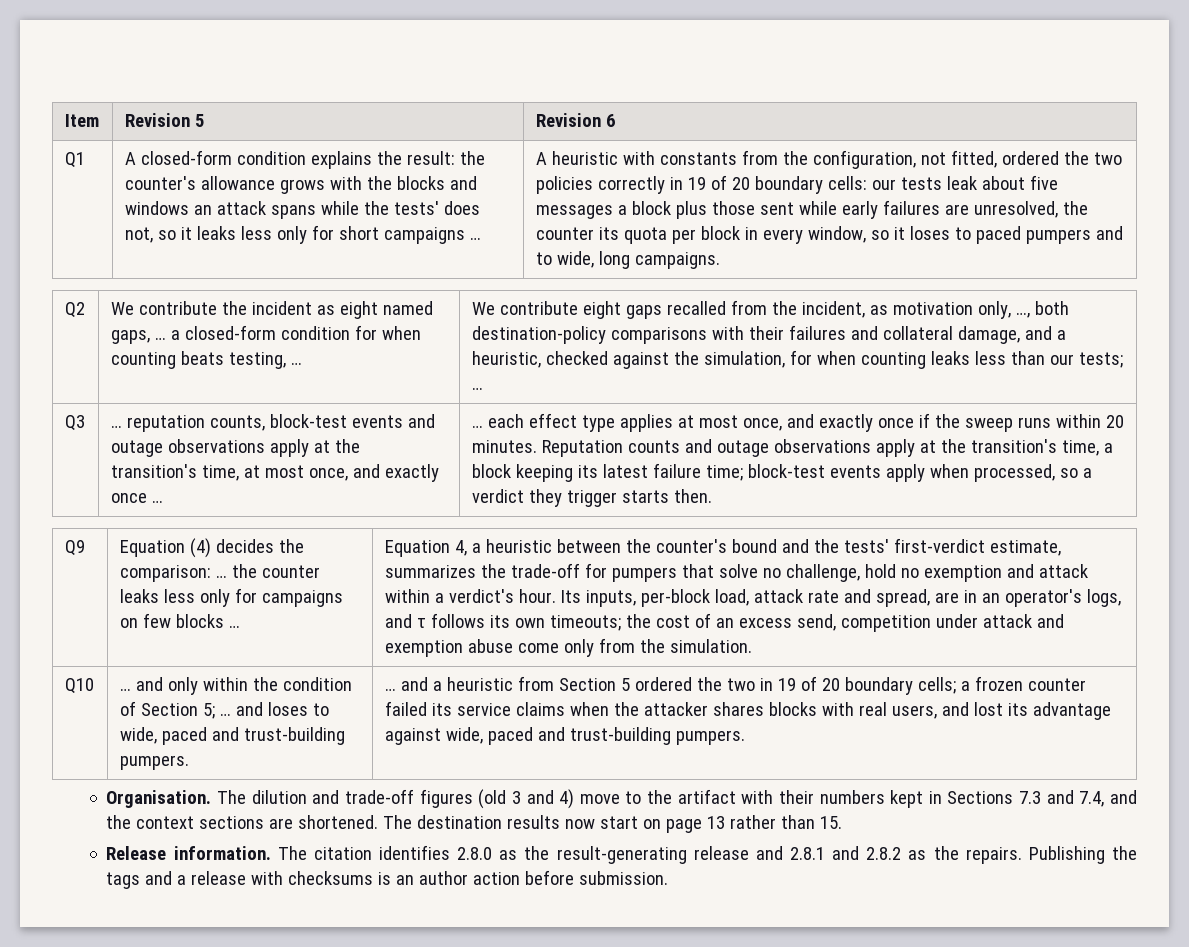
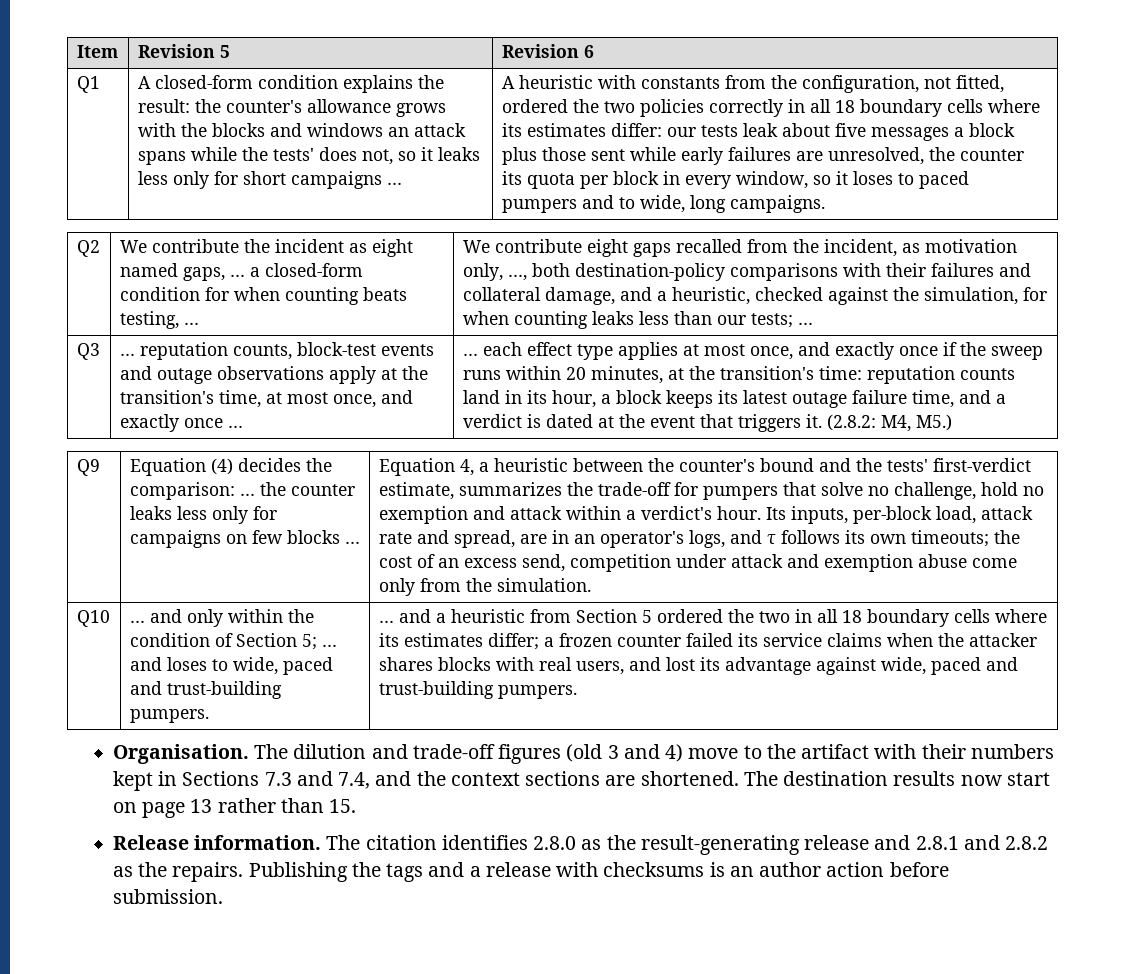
[687,175,867,194] 19 of 20 boundary cells: -> [809,99,1040,117] [501,123,662,137] all 18 boundary cells where its estimates differ:
[471,439,1113,457] [471,464,573,482] minutes. Reputation counts and outage observations apply at the transition's time, a block keeping -> [590,366,1015,384] [462,390,713,408] minutes, at the transition's time: reputation counts land in its hour, a block keeps
[652,463,1092,482] [471,489,712,507] failure time; block-test events apply when processed, so a verdict they trigger starts then. -> [791,390,1006,408] [462,414,952,432] outage failure time, and a verdict is dated at the event that triggers it. (2.8.2: M4, M5.)
[777,676,956,695] 19 of 20 boundary cells; -> [816,609,1047,627] [378,633,539,650] all 18 boundary cells where its estimates differ;

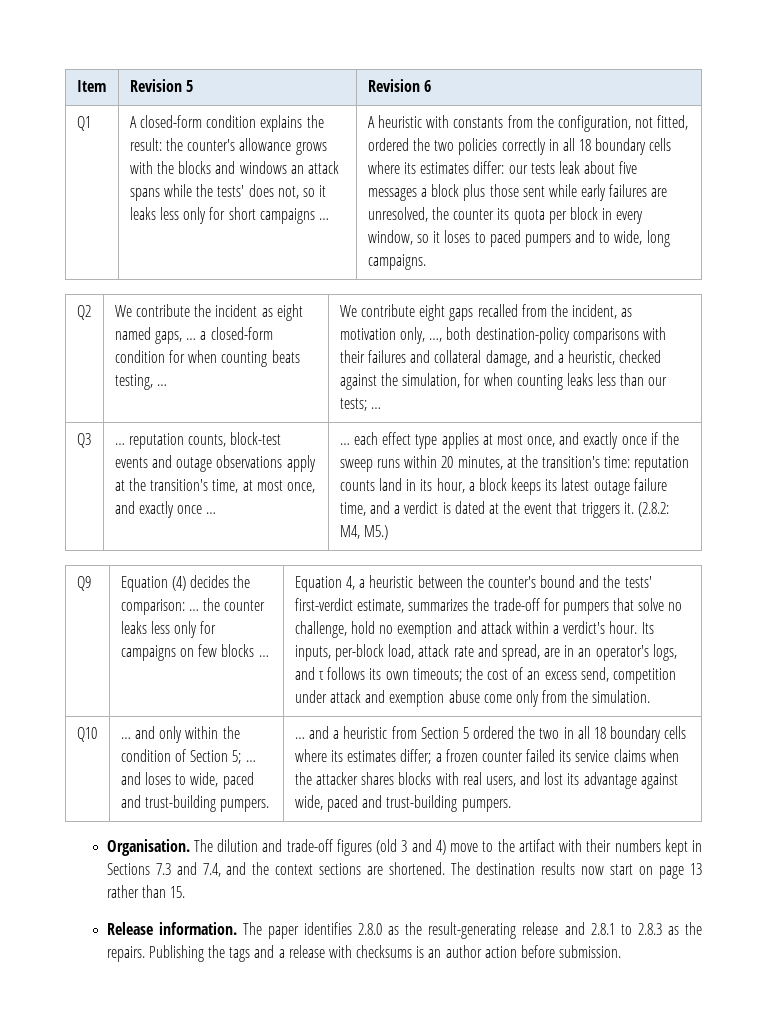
[365,835,437,850] citation -> [267,926,299,939] paper
[963,835,1049,850] and 2.8.2 -> [620,923,662,935] to 2.8.3

